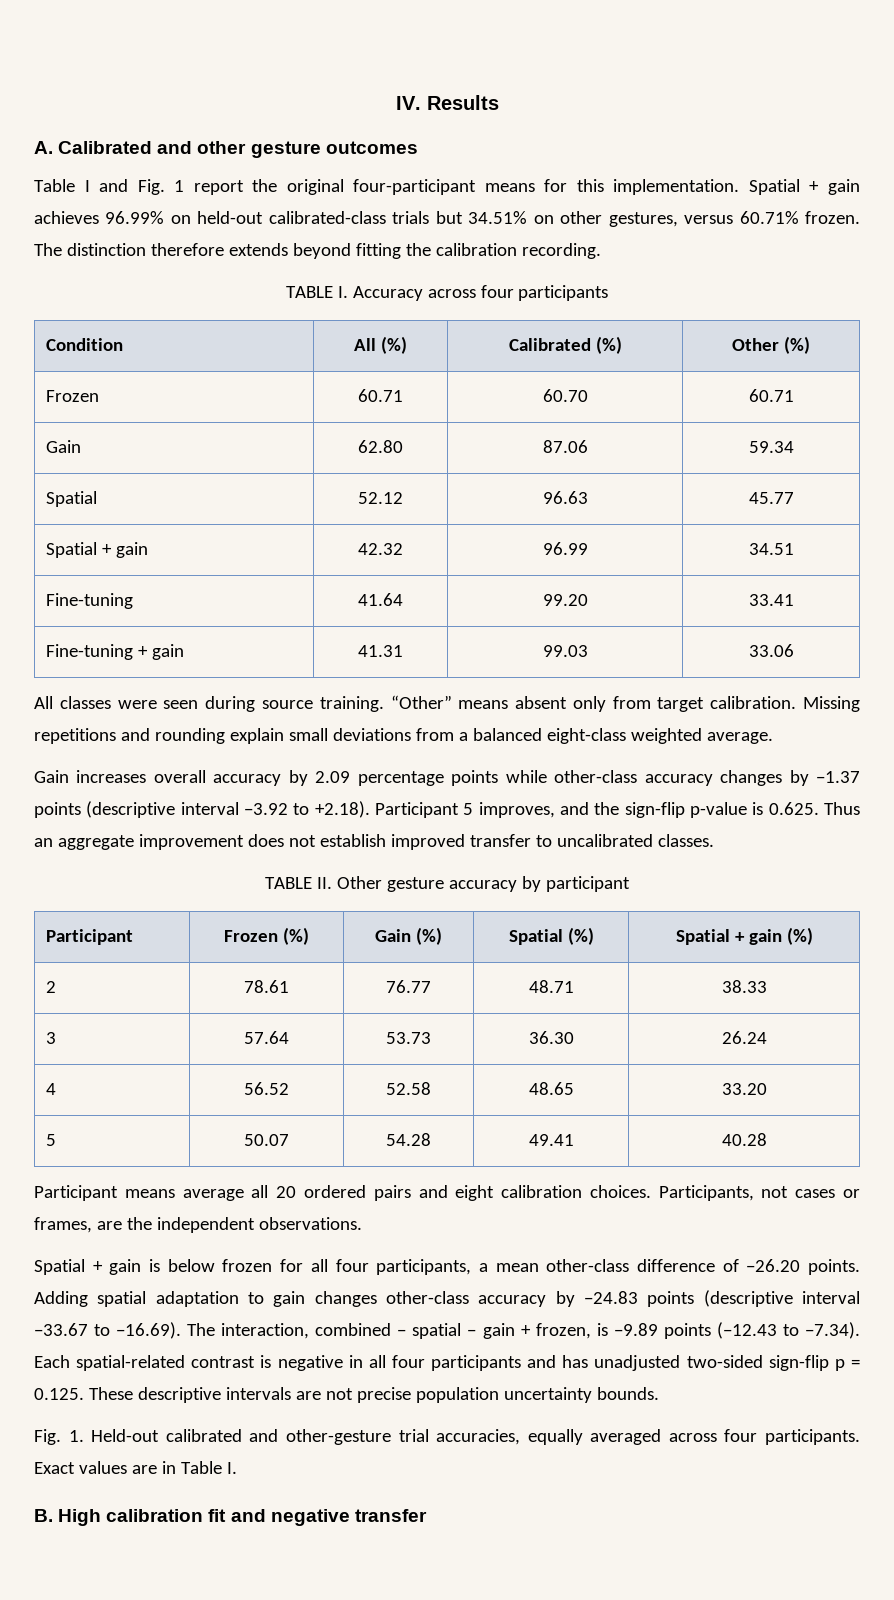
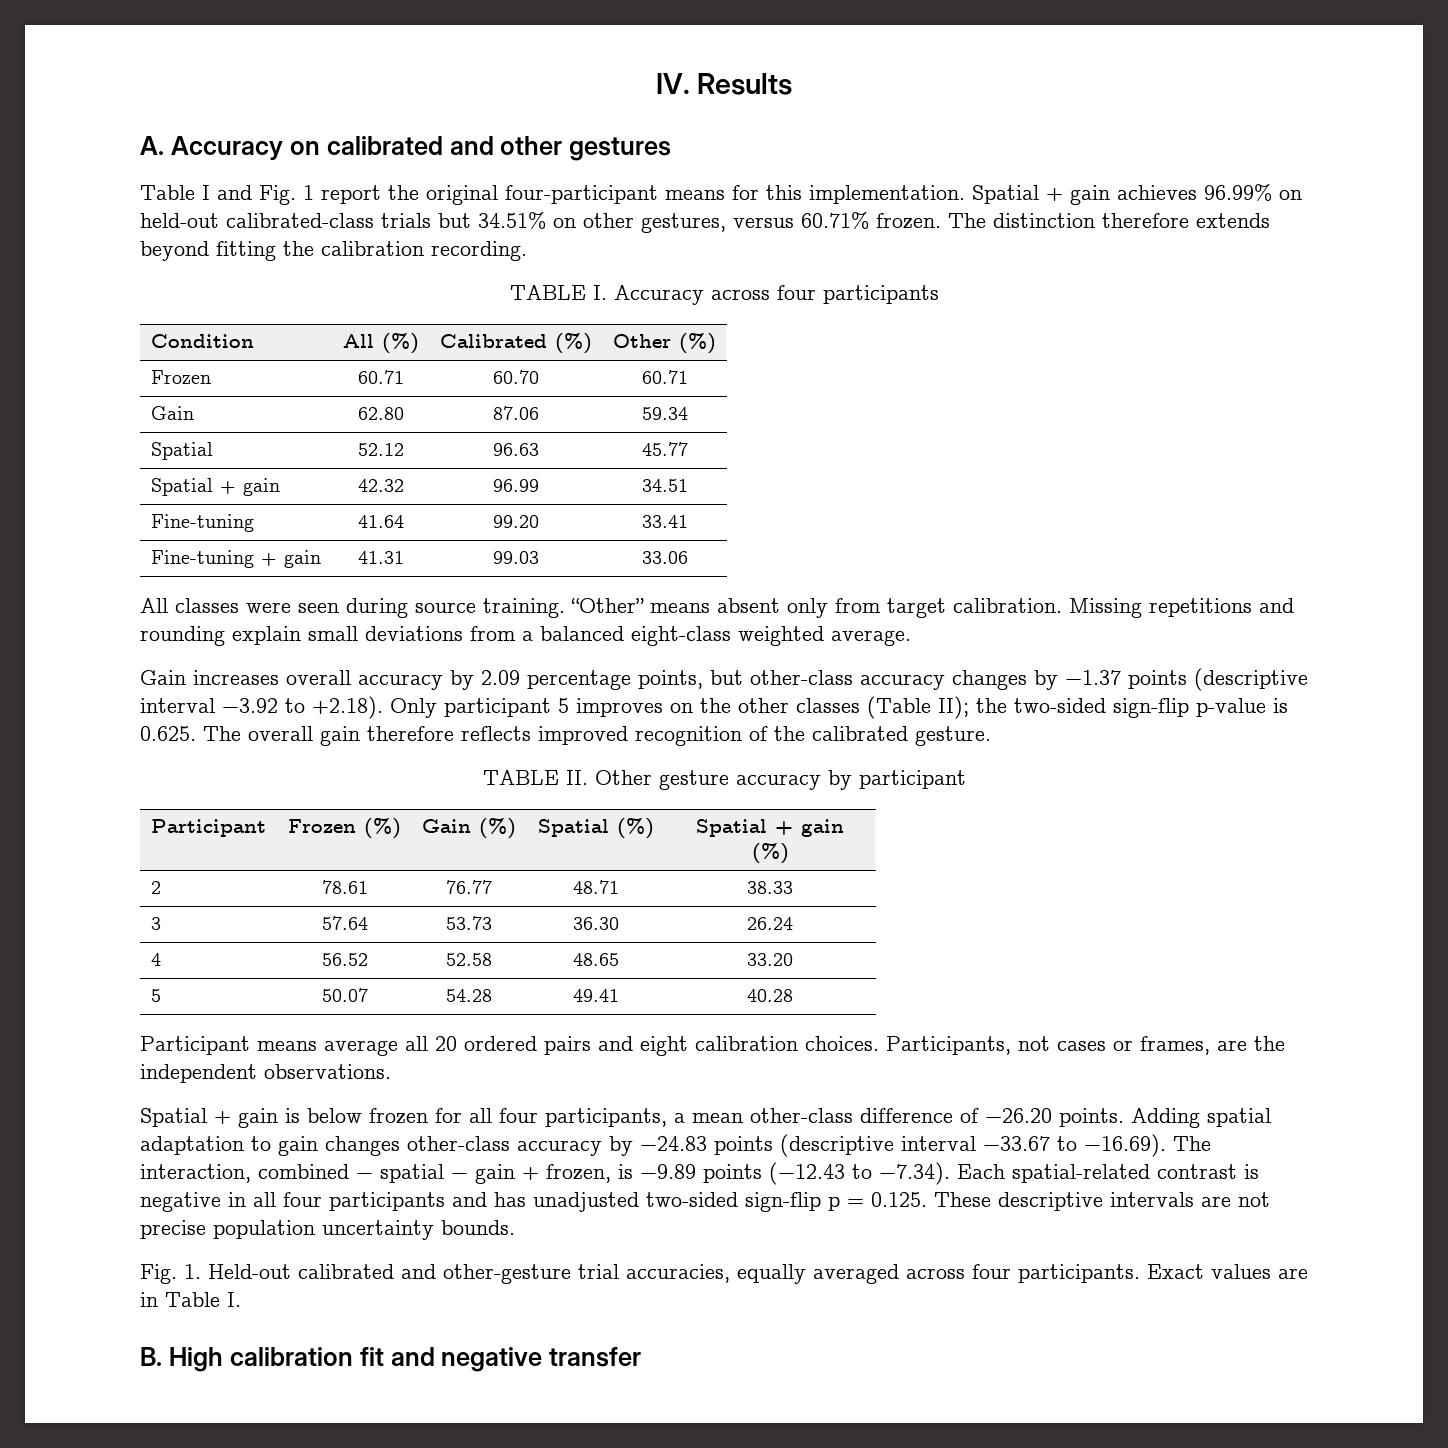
[58,141,418,158] Calibrated and other gesture outcomes -> [170,136,672,161] Accuracy on calibrated and other gestures
[451,770,547,786] points while -> [638,670,743,689] points, but
[375,802,861,818] [34,834,714,850] Participant 5 improves, and the sign-flip p-value is 0.625. Thus an aggregate improvement does not establish improved transfer to uncalibrated classes. -> [390,696,1288,719] [140,726,991,746] Only participant 5 improves on the other classes (Table II); the two-sided sign-flip p-value is 0.625. The overall gain therefore reflects improved recognition of the calibrated gesture.

